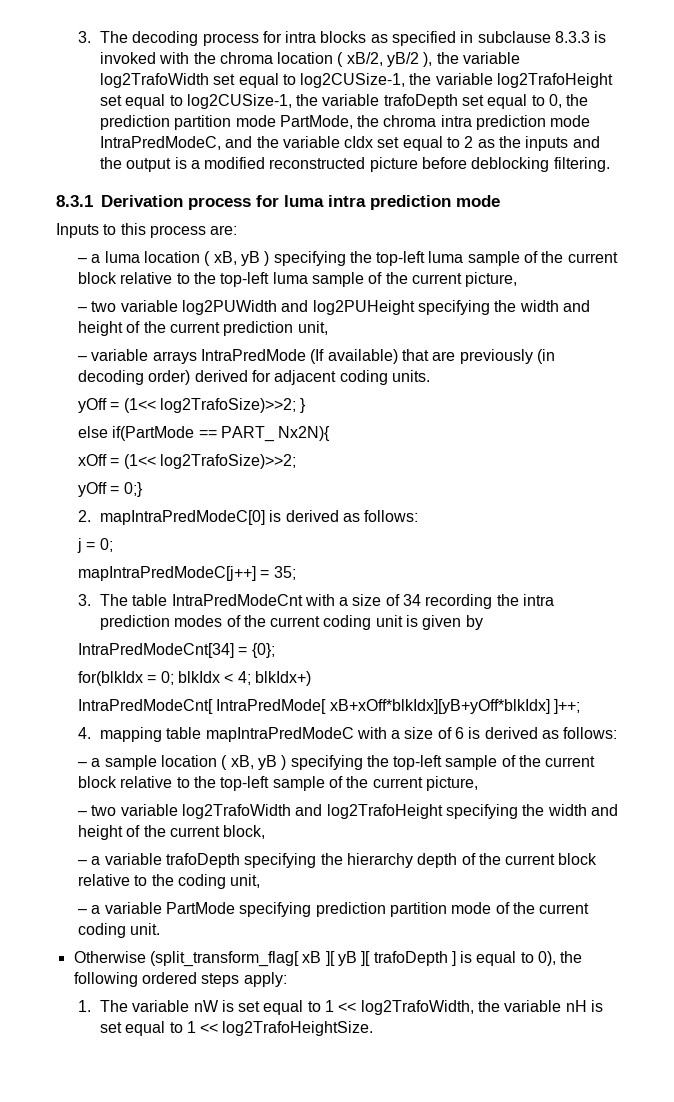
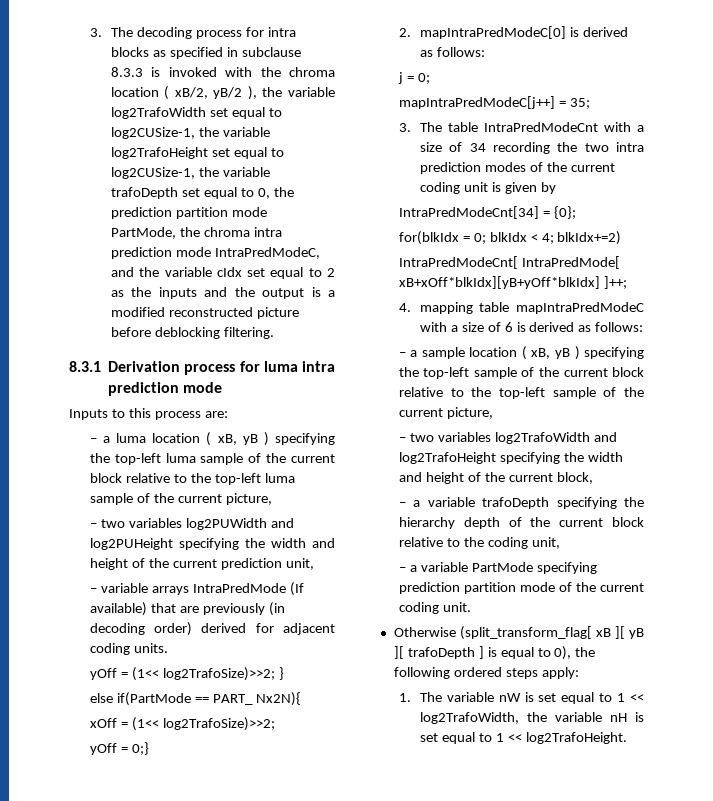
[120,300,178,312] variable -> [128,518,182,528] variables
(519, 600) none -> [584,143,609,152] two
[254,671,311,686] blkIdx+) -> [557,231,622,245] blkIdx+=2)
[120,804,178,816] variable -> [437,432,491,442] variables
[222,1021,374,1036] log2TrafoHeightSize. -> [525,732,627,744] log2TrafoHeight.

